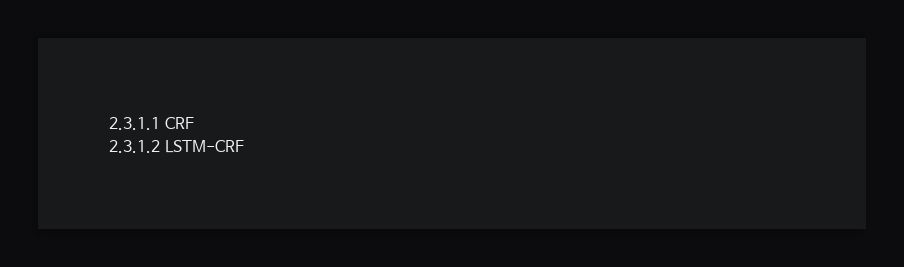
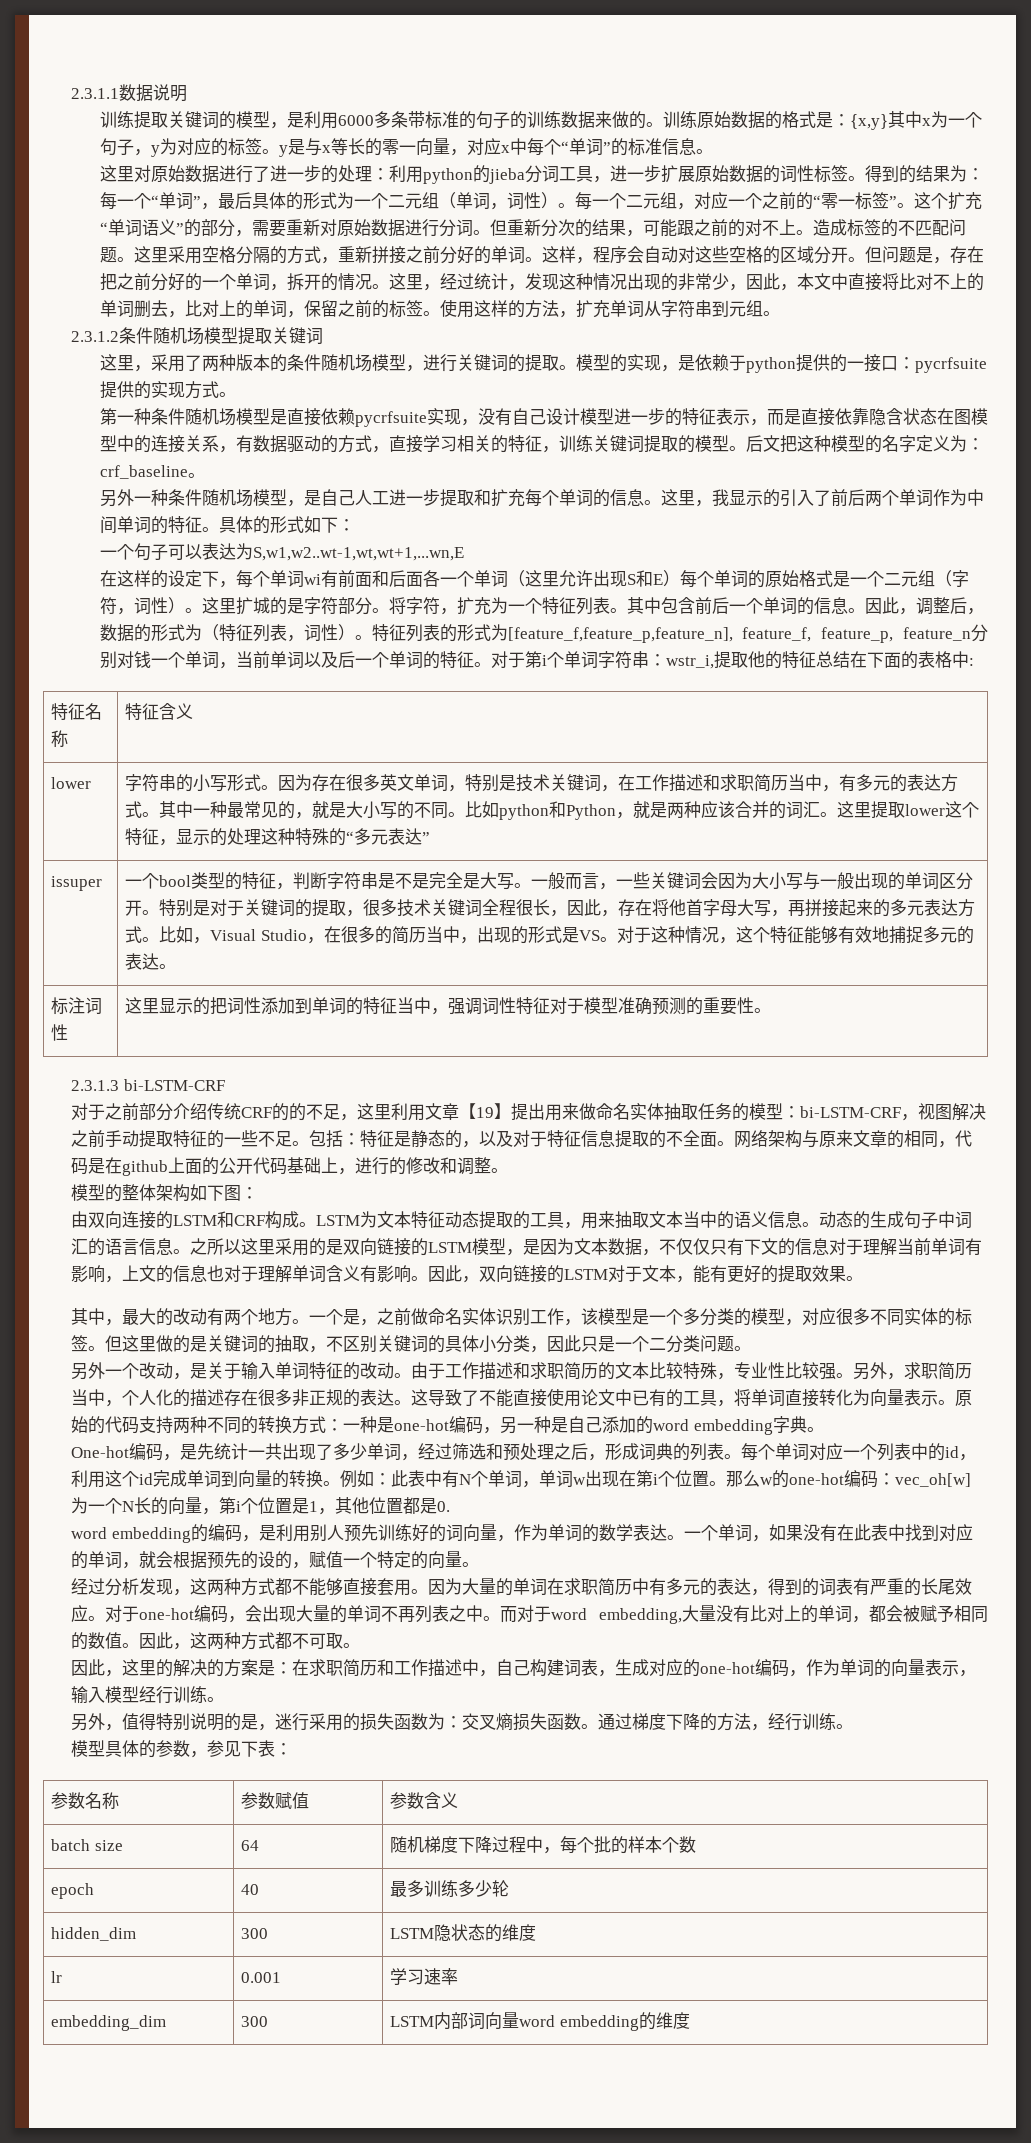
[164,117,194,129] [109,140,244,153] CRF // 2.3.1.2 LSTM-CRF -> [119,84,188,102] [99,111,982,130] [99,138,713,157] [99,165,984,184] [99,192,982,210] [99,219,966,237] [99,246,984,264] [99,273,984,291] [99,299,780,318] [71,327,324,345] [99,354,987,373] [99,381,236,399] [99,408,988,427] [99,435,984,453] [99,465,205,479] [99,489,984,507] [99,516,355,534] [99,543,464,561] [99,570,969,588] [99,597,984,615] [99,624,989,643] [99,651,974,669] [51,703,103,720] [51,730,69,747] [125,703,194,720] [51,777,92,789] [125,774,959,792] [125,801,980,820] [125,828,431,846] [51,876,103,891] [125,872,974,890] [125,899,976,917] [125,926,974,944] [125,953,177,970] [51,997,103,1015] [51,1024,69,1041] [125,997,772,1015] [71,1079,225,1091] [71,1103,987,1121] [71,1130,973,1148] [71,1157,509,1176] [71,1184,259,1202] [71,1211,973,1229] [71,1238,983,1256] [71,1265,864,1283] [71,1308,973,1326] [71,1335,752,1353] [71,1362,973,1380] [71,1388,973,1407] [71,1416,824,1435] [71,1443,977,1461] [71,1470,972,1488] [71,1497,451,1515] [71,1524,973,1543] [71,1551,480,1569] [71,1578,973,1596] [71,1605,988,1624] [71,1632,361,1650] [71,1659,977,1677] [71,1686,225,1704] [71,1713,854,1731] [71,1740,293,1758] [51,1792,120,1809] [241,1792,310,1809] [390,1792,459,1809] [51,1839,123,1851] [241,1840,260,1851] [390,1836,697,1854] [51,1883,95,1899] [241,1884,260,1895] [390,1880,510,1897] [51,1927,137,1941] [241,1928,269,1939] [390,1924,537,1942] [51,1971,63,1983] [241,1972,282,1983] [390,1968,459,1985] [51,2015,167,2031] [241,2016,269,2027] [390,2012,690,2031] 数据说明 // 训练提取关键词的模型，是利用6000多条带标准的句子的训练数据来做的。训练原始数据的格式是：{x,y}其中x为一个句子，y为对应的标签。y是与x等长的零一向量，对应x中每个“单词”的标准信息。 // 这里对原始数据进行了进一步的处理：利用python的jieba分词工具，进一步扩展原始数据的词性标签。得到的结果为：每一个“单词”，最后具体的形式为一个二元组（单词，词性）。每一个二元组，对应一个之前的“零一标签”。这个扩充“单词语义”的部分，需要重新对原始数据进行分词。但重新分次的结果，可能跟之前的对不上。造成标签的不匹配问题。这里采用空格分隔的方式，重新拼接之前分好的单词。这样，程序会自动对这些空格的区域分开。但问题是，存在把之前分好的一个单词，拆开的情况。这里，经过统计，发现这种情况出现的非常少，因此，本文中直接将比对不上的单词删去，比对上的单词，保留之前的标签。使用这样的方法，扩充单词从字符串到元组。 // 2.3.1.2条件随机场模型提取关键词 // 这里，采用了两种版本的条件随机场模型，进行关键词的提取。模型的实现，是依赖于python提供的一接口：pycrfsuite提供的实现方式。 // 第一种条件随机场模型是直接依赖pycrfsuite实现，没有自己设计模型进一步的特征表示，而是直接依靠隐含状态在图模型中的连接关系，有数据驱动的方式，直接学习相关的特征，训练关键词提取的模型。后文把这种模型的名字定义为：crf_baseline。 // 另外一种条件随机场模型，是自己人工进一步提取和扩充每个单词的信息。这里，我显示的引入了前后两个单词作为中间单词的特征。具体的形式如下： // 一个句子可以表达为S,w1,w2..wt-1,wt,wt+1,...wn,E // 在这样的设定下，每个单词wi有前面和后面各一个单词（这里允许出现S和E）每个单词的原始格式是一个二元组（字符，词性）。这里扩城的是字符部分。将字符，扩充为一个特征列表。其中包含前后一个单词的信息。因此，调整后，数据的形式为（特征列表，词性）。特征列表的形式为[feature_f,feature_p,feature_n], feature_f, feature_p, feature_n分别对钱一个单词，当前单词以及后一个单词的特征。对于第i个单词字符串：wstr_i,提取他的特征总结在下面的表格中: // 特征名称 | 特征含义 // lower | 字符串的小写形式。因为存在很多英文单词，特别是技术关键词，在工作描述和求职简历当中，有多元的表达方式。其中一种最常见的，就是大小写的不同。比如python和Python，就是两种应该合并的词汇。这里提取lower这个特征，显示的处理这种特殊的“多元表达” // issuper | 一个bool类型的特征，判断字符串是不是完全是大写。一般而言，一些关键词会因为大小写与一般出现的单词区分开。特别是对于关键词的提取，很多技术关键词全程很长，因此，存在将他首字母大写，再拼接起来的多元表达方式。比如，Visual Studio，在很多的简历当中，出现的形式是VS。对于这种情况，这个特征能够有效地捕捉多元的表达。 // 标注词性 | 这里显示的把词性添加到单词的特征当中，强调词性特征对于模型准确预测的重要性。 // 2.3.1.3 bi-LSTM-CRF // 对于之前部分介绍传统CRF的的不足，这里利用文章【19】提出用来做命名实体抽取任务的模型：bi-LSTM-CRF，视图解决之前手动提取特征的一些不足。包括：特征是静态的，以及对于特征信息提取的不全面。网络架构与原来文章的相同，代码是在github上面的公开代码基础上，进行的修改和调整。 // 模型的整体架构如下图： // 由双向连接的LSTM和CRF构成。LSTM为文本特征动态提取的工具，用来抽取文本当中的语义信息。动态的生成句子中词汇的语言信息。之所以这里采用的是双向链接的LSTM模型，是因为文本数据，不仅仅只有下文的信息对于理解当前单词有影响，上文的信息也对于理解单词含义有影响。因此，双向链接的LSTM对于文本，能有更好的提取效果。 // 其中，最大的改动有两个地方。一个是，之前做命名实体识别工作，该模型是一个多分类的模型，对应很多不同实体的标签。但这里做的是关键词的抽取，不区别关键词的具体小分类，因此只是一个二分类问题。 // 另外一个改动，是关于输入单词特征的改动。由于工作描述和求职简历的文本比较特殊，专业性比较强。另外，求职简历当中，个人化的描述存在很多非正规的表达。这导致了不能直接使用论文中已有的工具，将单词直接转化为向量表示。原始的代码支持两种不同的转换方式：一种是one-hot编码，另一种是自己添加的word embedding字典。 // One-hot编码，是先统计一共出现了多少单词，经过筛选和预处理之后，形成词典的列表。每个单词对应一个列表中的id，利用这个id完成单词到向量的转换。例如：此表中有N个单词，单词w出现在第i个位置。那么w的one-hot编码：vec_oh[w]为一个N长的向量，第i个位置是1，其他位置都是0. // word embedding的编码，是利用别人预先训练好的词向量，作为单词的数学表达。一个单词，如果没有在此表中找到对应的单词，就会根据预先的设的，赋值一个特定的向量。 // 经过分析发现，这两种方式都不能够直接套用。因为大量的单词在求职简历中有多元的表达，得到的词表有严重的长尾效应。对于one-hot编码，会出现大量的单词不再列表之中。而对于word embedding,大量没有比对上的单词，都会被赋予相同的数值。因此，这两种方式都不可取。 // 因此，这里的解决的方案是：在求职简历和工作描述中，自己构建词表，生成对应的one-hot编码，作为单词的向量表示，输入模型经行训练。 // 另外，值得特别说明的是，迷行采用的损失函数为：交叉熵损失函数。通过梯度下降的方法，经行训练。 // 模型具体的参数，参见下表： // 参数名称 | 参数赋值 | 参数含义 // batch size | 64 | 随机梯度下降过程中，每个批的样本个数 // epoch | 40 | 最多训练多少轮 // hidden_dim | 300 | LSTM隐状态的维度 // lr | 0.001 | 学习速率 // embedding_dim | 300 | LSTM内部词向量word embedding的维度

